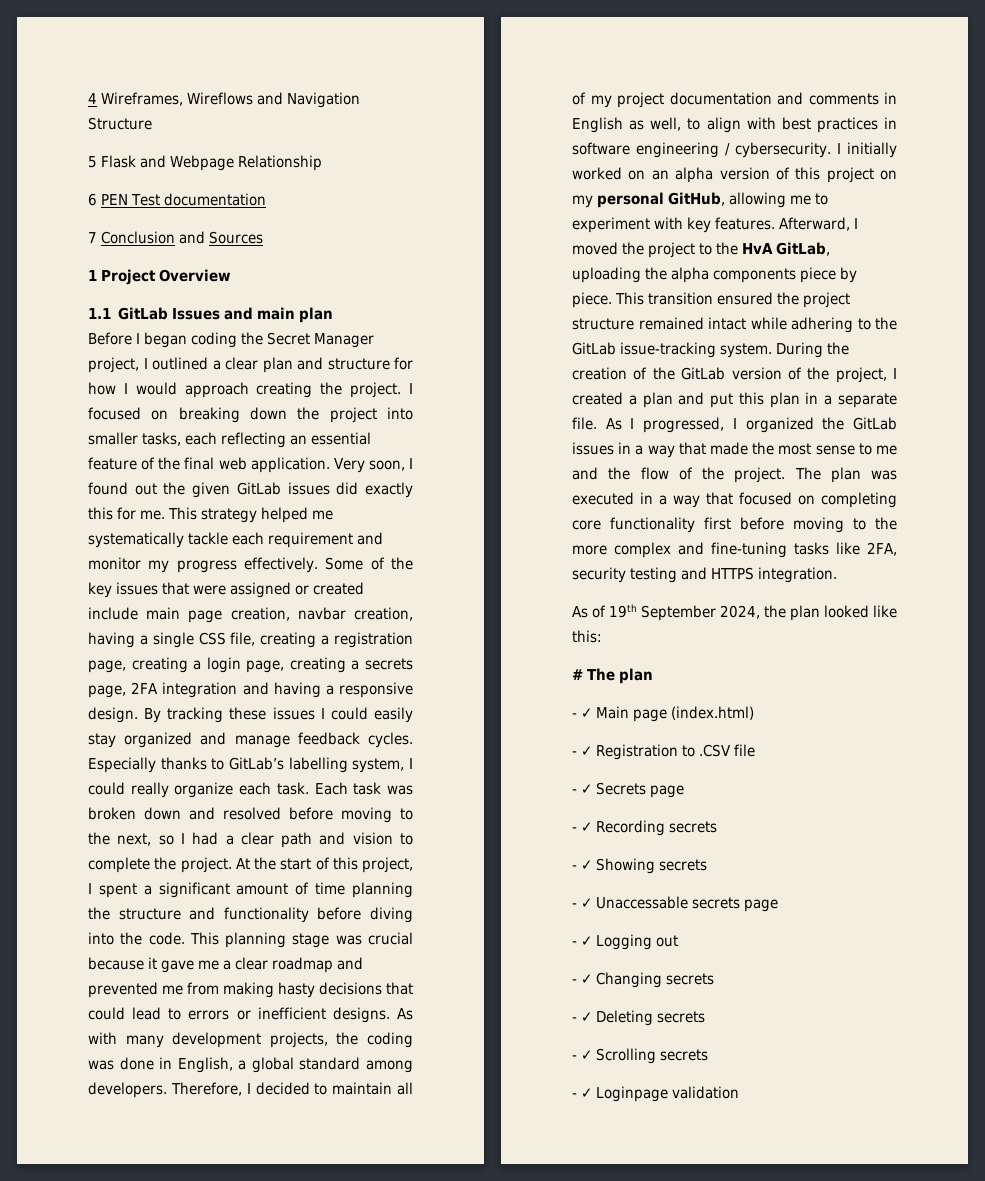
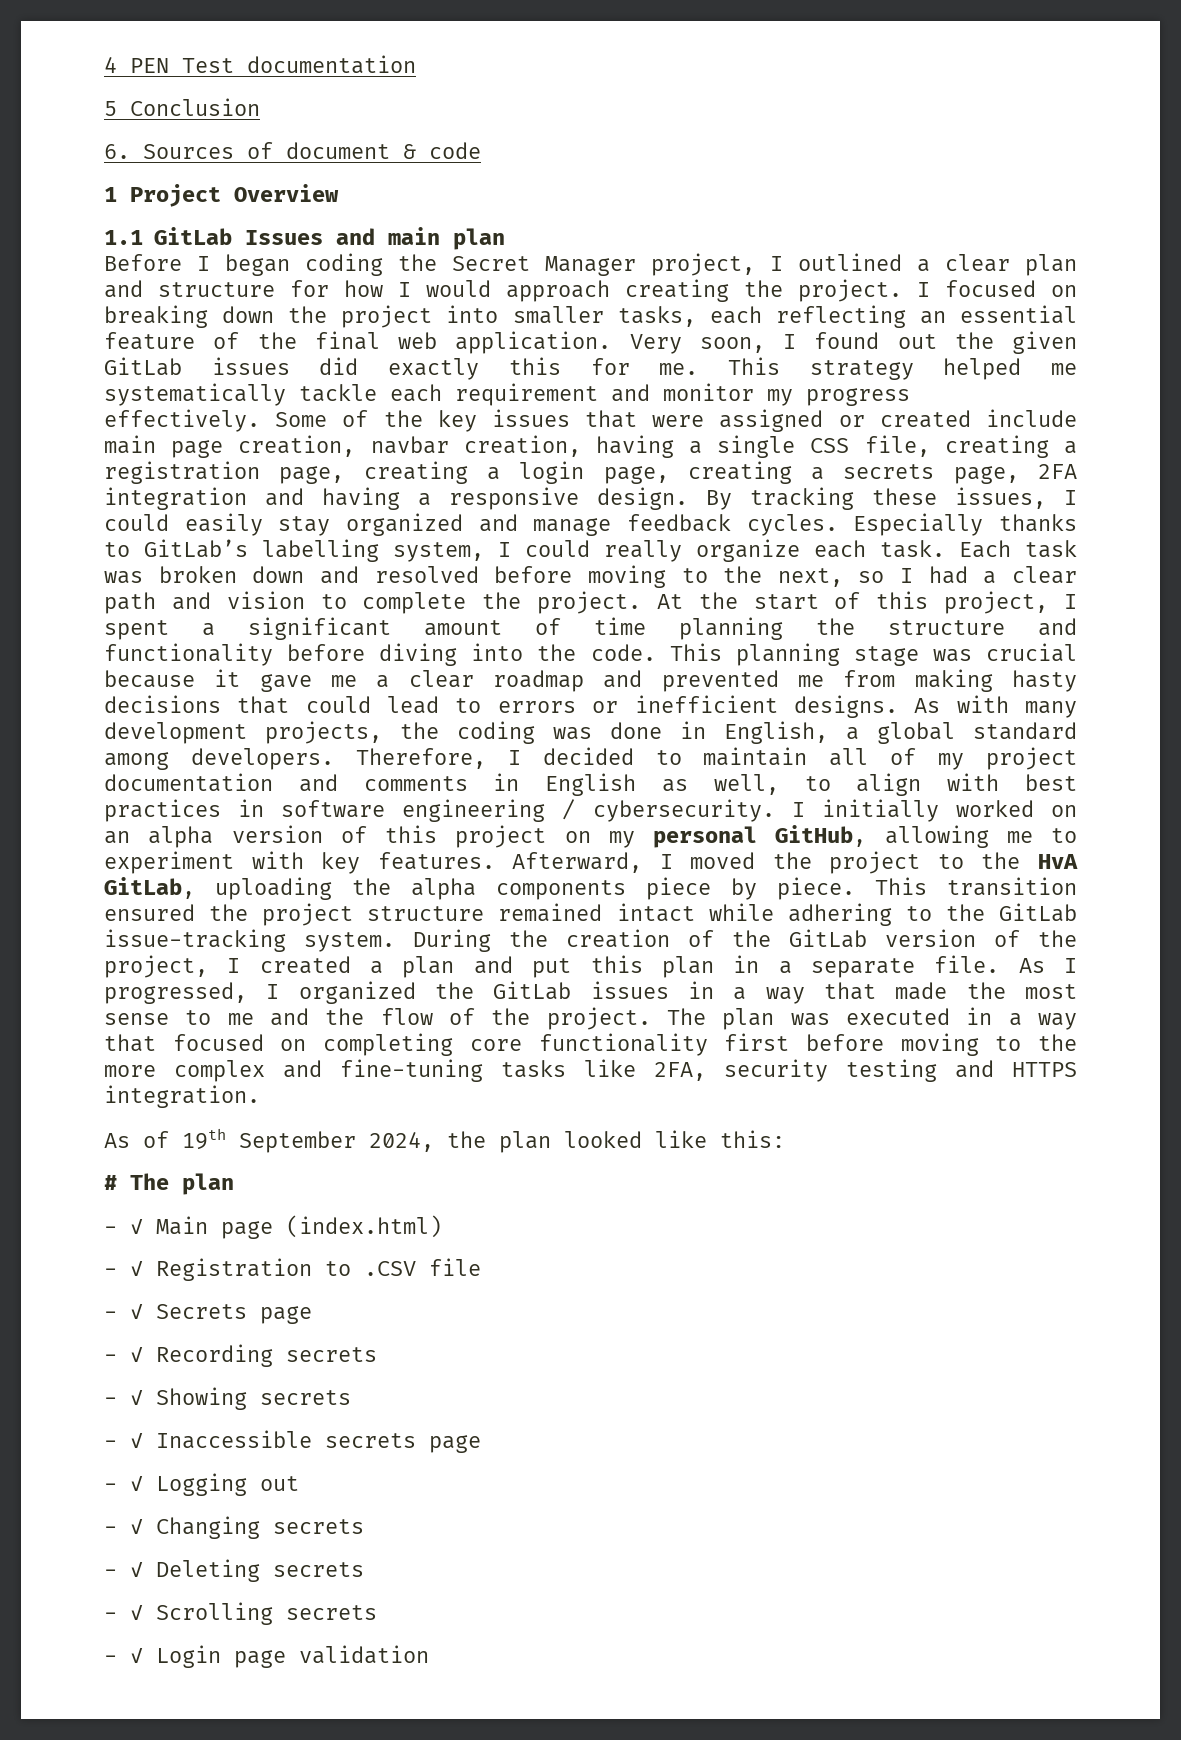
[101,92,360,108] [88,117,152,130] [88,155,322,171] [88,193,97,206] Wireframes, Wireflows and Navigation Structure // 5 Flask and Webpage Relationship // 6 -> (117, 65) none
[88,232,97,243] 7 -> [104,101,117,116] 5
[179,231,205,244] and -> [104,144,130,159] // 6.
(263, 237) none -> [247,142,481,159] of document & code
[272,707,315,720] issues -> [955,487,1046,509] issues,
[596,896,688,909] Unaccessable -> [156,1430,312,1449] Inaccessible
[596,1086,668,1102] Loginpage -> [156,1645,286,1668] Login page

